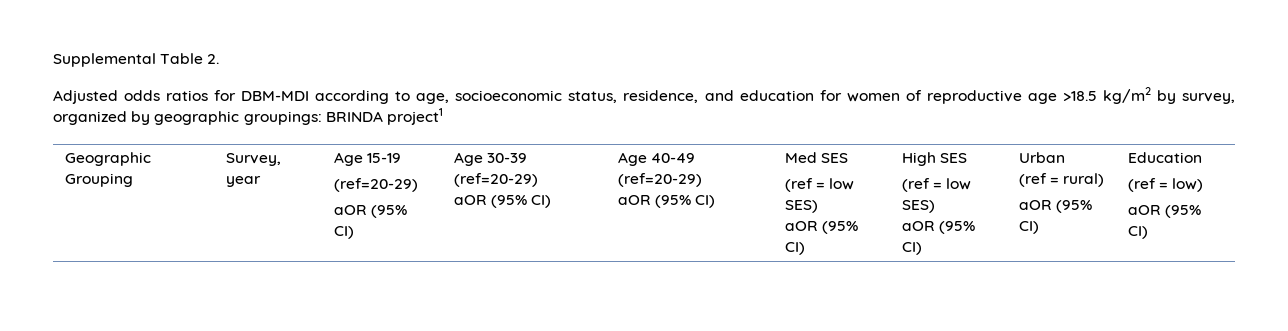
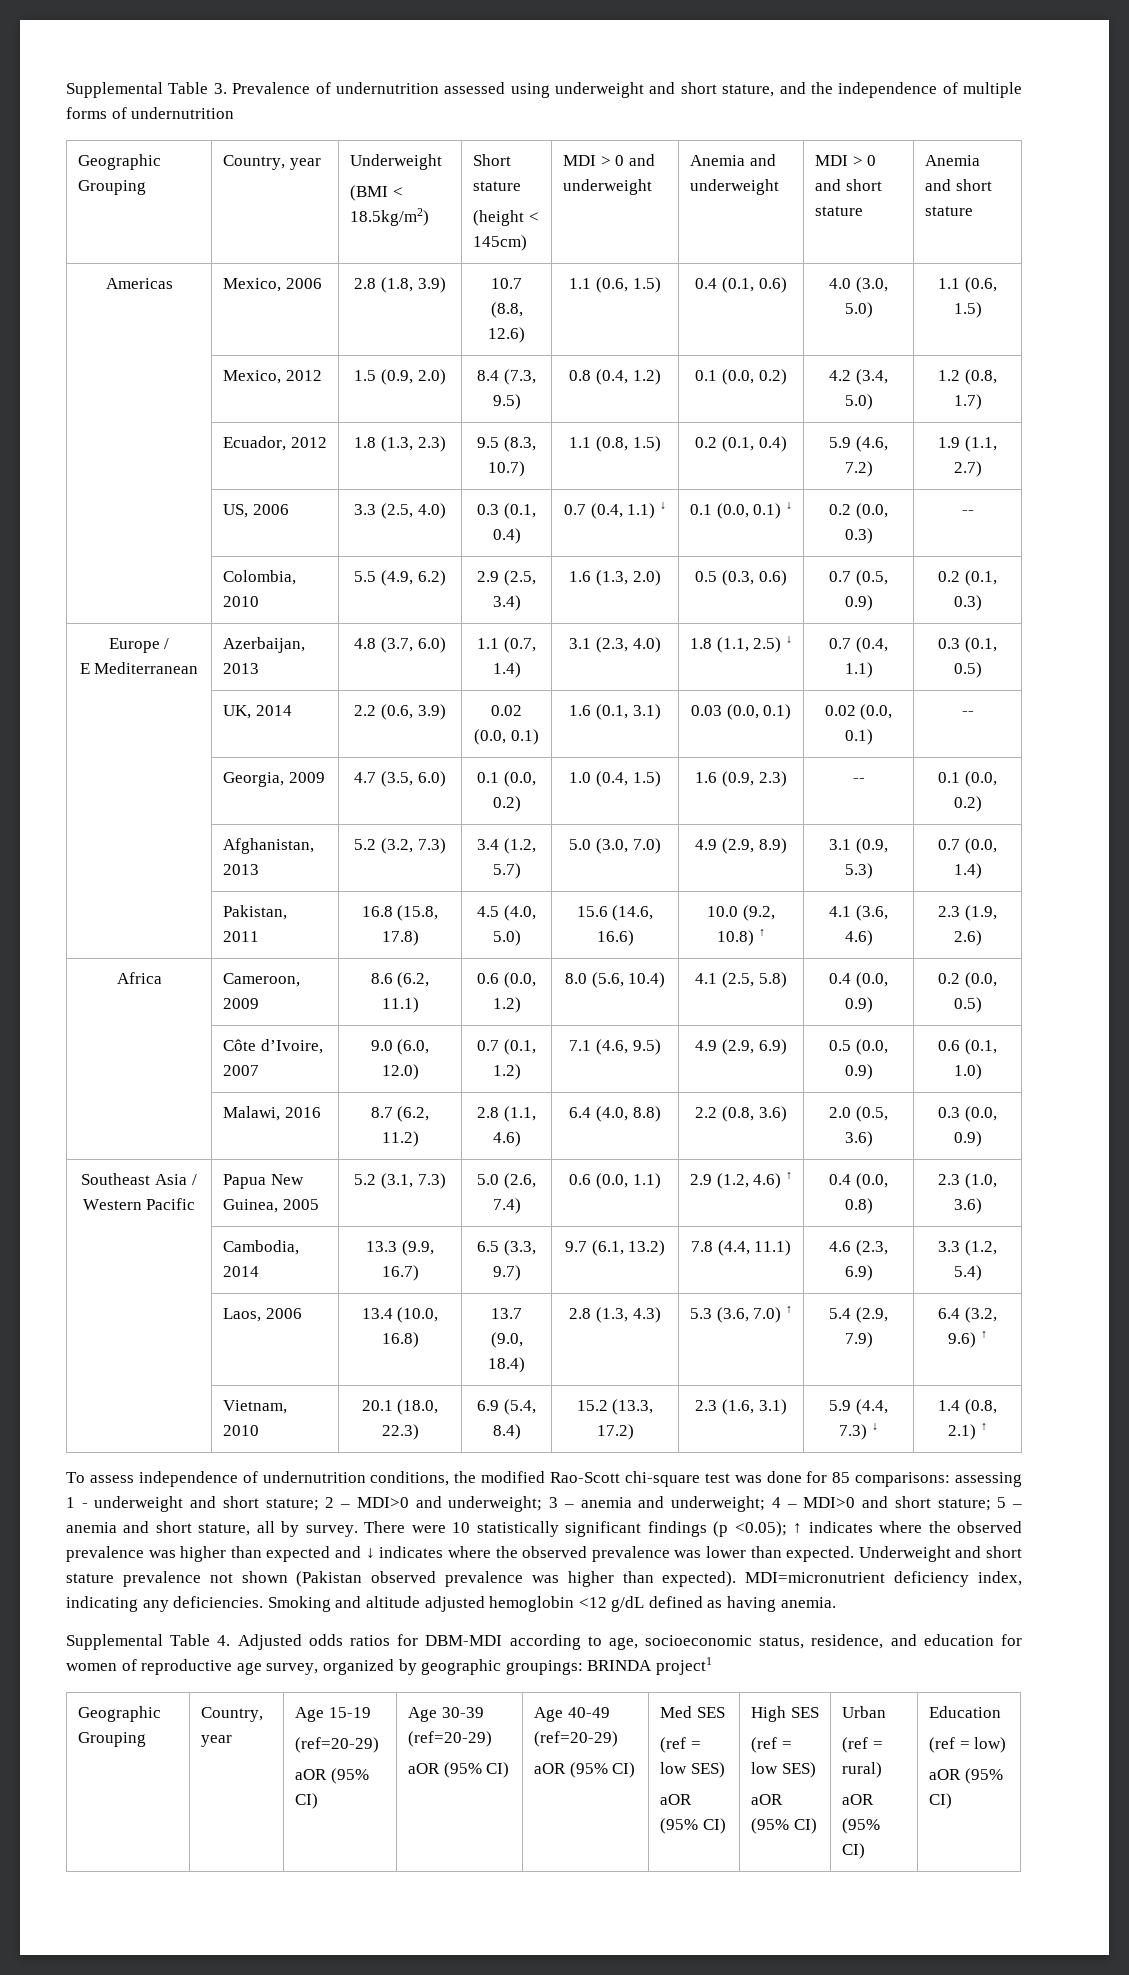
[53,53,220,67] Supplemental Table 2. // -> [66,82,1022,98] [66,107,235,119] [77,154,161,170] [77,180,146,195] [222,155,321,170] [349,154,442,170] [349,185,403,201] [349,208,429,226] [472,154,511,166] [472,181,521,191] [472,210,539,226] [472,235,527,251] [562,154,655,166] [562,179,652,195] [689,154,776,166] [689,179,779,195] [814,155,877,166] [814,179,882,191] [814,206,863,216] [924,155,980,166] [924,179,992,191] [924,206,973,216] [105,278,173,289] [222,278,322,292] [354,277,446,293] [491,278,522,289] [490,302,523,318] [488,327,525,343] [569,277,661,293] [695,277,787,293] [829,277,888,293] [844,302,873,318] [938,277,997,293] [953,302,982,318] [222,370,322,384] [354,369,446,385] [477,369,536,385] [492,394,521,410] [569,369,661,385] [695,369,787,385] [829,369,888,385] [844,394,873,410] [938,369,997,385] [953,394,982,410] [222,436,327,451] [354,436,446,452] [477,436,536,452] [488,461,525,477] [569,436,661,452] [695,436,787,452] [829,436,888,452] [844,461,873,477] [938,436,997,452] [953,461,982,477] [222,504,289,518] [354,503,446,519] [477,503,536,519] [492,528,521,544] [564,502,666,519] [690,502,792,519] [829,503,888,519] [844,528,873,544] [961,510,974,515] [222,570,296,585] [222,596,259,607] [354,570,446,586] [477,570,536,586] [492,595,521,611] [569,570,661,586] [695,570,787,586] [829,570,888,586] [844,595,873,611] [938,570,997,586] [953,595,982,611] [108,638,170,653] [79,662,199,674] [222,637,305,653] [222,663,259,674] [354,637,446,653] [477,637,536,653] [492,662,521,678] [569,637,661,653] [690,636,792,653] [829,637,888,653] [844,662,873,678] [938,637,997,653] [953,662,982,678] [222,705,292,719] [354,704,446,720] [491,705,522,716] [474,729,539,745] [569,704,661,720] [690,704,792,720] [824,704,893,720] [844,729,873,745] [961,711,974,716] [222,772,325,787] [354,771,446,787] [477,771,536,787] [492,796,521,812] [569,771,661,787] [695,771,787,787] [852,778,865,783] [938,771,997,787] [953,796,982,812] [222,838,314,854] [222,864,259,875] [354,838,446,854] [477,838,536,854] [492,863,521,879] [569,838,661,854] [695,838,787,854] [829,838,888,854] [844,863,873,879] [938,838,997,854] [953,863,982,879] [222,905,287,920] [222,931,259,942] [361,905,439,921] [381,930,419,946] [477,905,536,921] [492,930,521,946] [576,905,654,921] [596,930,634,946] [707,905,775,921] [717,929,765,946] [829,905,888,921] [844,930,873,946] [938,905,997,921] [953,930,982,946] [116,972,162,984] [222,973,300,987] [222,998,259,1009] [370,972,430,988] [381,997,419,1013] [477,972,536,988] [492,997,521,1013] [564,972,666,988] [695,972,787,988] [829,972,888,988] [844,997,873,1013] [938,972,997,988] [953,997,982,1013] [222,1039,323,1054] [222,1065,259,1076] [370,1039,430,1055] [381,1064,419,1080] [477,1039,536,1055] [492,1064,521,1080] [569,1039,661,1055] [695,1039,787,1055] [829,1039,888,1055] [844,1064,873,1080] [938,1039,997,1055] [953,1064,982,1080] [222,1106,321,1121] [370,1106,430,1122] [381,1131,419,1147] [477,1106,536,1122] [492,1131,521,1147] [569,1106,661,1122] [695,1106,787,1122] [829,1106,888,1122] [844,1131,873,1147] [938,1106,997,1122] [953,1131,982,1147] [81,1173,197,1185] [82,1198,196,1210] [222,1174,304,1189] [222,1199,319,1213] [354,1173,446,1189] [477,1173,536,1189] [492,1198,521,1214] [569,1173,661,1189] [690,1172,792,1189] [829,1173,888,1189] [844,1198,873,1214] [938,1173,997,1189] [953,1198,982,1214] [222,1240,299,1255] [222,1266,259,1277] [366,1240,434,1256] [381,1265,419,1281] [477,1240,536,1256] [492,1265,521,1281] [564,1240,666,1256] [690,1240,792,1256] [829,1240,888,1256] [844,1265,873,1281] [938,1240,997,1256] [953,1265,982,1281] [222,1308,302,1322] [361,1307,439,1323] [381,1332,419,1348] [491,1308,522,1319] [490,1332,523,1348] [488,1357,525,1373] [569,1307,661,1323] [690,1306,792,1323] [829,1307,888,1323] [844,1332,873,1348] [938,1307,997,1323] [948,1331,987,1348] [222,1400,287,1414] [222,1425,259,1436] [361,1399,439,1415] [381,1424,419,1440] [477,1399,536,1415] [492,1424,521,1440] [576,1399,654,1415] [596,1424,634,1440] [695,1399,787,1415] [829,1399,888,1415] [839,1423,878,1440] [938,1399,997,1415] [948,1423,987,1440] [66,1471,1022,1487] [66,1496,1023,1512] [66,1521,1023,1537] [66,1546,1022,1562] [66,1571,1022,1587] [66,1596,836,1612] [66,1634,231,1650] Supplemental Table 3. Prevalence of undernutrition assessed using underweight and short stature, and the independence of multiple forms of undernutrition // Geographic Grouping | Country, year | Underweight // (BMI < 18.5kg/m2) | Short stature // (height < 145cm) | MDI > 0 and underweight | Anemia and underweight | MDI > 0 and short stature | Anemia and short stature // Americas | Mexico, 2006 | 2.8 (1.8, 3.9) | 10.7 (8.8, 12.6) | 1.1 (0.6, 1.5) | 0.4 (0.1, 0.6) | 4.0 (3.0, 5.0) | 1.1 (0.6, 1.5) // | Mexico, 2012 | 1.5 (0.9, 2.0) | 8.4 (7.3, 9.5) | 0.8 (0.4, 1.2) | 0.1 (0.0, 0.2) | 4.2 (3.4, 5.0) | 1.2 (0.8, 1.7) // | Ecuador, 2012 | 1.8 (1.3, 2.3) | 9.5 (8.3, 10.7) | 1.1 (0.8, 1.5) | 0.2 (0.1, 0.4) | 5.9 (4.6, 7.2) | 1.9 (1.1, 2.7) // | US, 2006 | 3.3 (2.5, 4.0) | 0.3 (0.1, 0.4) | 0.7 (0.4, 1.1) ↓ | 0.1 (0.0, 0.1) ↓ | 0.2 (0.0, 0.3) | -- // | Colombia, 2010 | 5.5 (4.9, 6.2) | 2.9 (2.5, 3.4) | 1.6 (1.3, 2.0) | 0.5 (0.3, 0.6) | 0.7 (0.5, 0.9) | 0.2 (0.1, 0.3) // Europe / // E Mediterranean | Azerbaijan, 2013 | 4.8 (3.7, 6.0) | 1.1 (0.7, 1.4) | 3.1 (2.3, 4.0) | 1.8 (1.1, 2.5) ↓ | 0.7 (0.4, 1.1) | 0.3 (0.1, 0.5) // | UK, 2014 | 2.2 (0.6, 3.9) | 0.02 (0.0, 0.1) | 1.6 (0.1, 3.1) | 0.03 (0.0, 0.1) | 0.02 (0.0, 0.1) | -- // | Georgia, 2009 | 4.7 (3.5, 6.0) | 0.1 (0.0, 0.2) | 1.0 (0.4, 1.5) | 1.6 (0.9, 2.3) | -- | 0.1 (0.0, 0.2) // | Afghanistan, 2013 | 5.2 (3.2, 7.3) | 3.4 (1.2, 5.7) | 5.0 (3.0, 7.0) | 4.9 (2.9, 8.9) | 3.1 (0.9, 5.3) | 0.7 (0.0, 1.4) // | Pakistan, 2011 | 16.8 (15.8, 17.8) | 4.5 (4.0, 5.0) | 15.6 (14.6, 16.6) | 10.0 (9.2, 10.8) ↑ | 4.1 (3.6, 4.6) | 2.3 (1.9, 2.6) // Africa | Cameroon, 2009 | 8.6 (6.2, 11.1) | 0.6 (0.0, 1.2) | 8.0 (5.6, 10.4) | 4.1 (2.5, 5.8) | 0.4 (0.0, 0.9) | 0.2 (0.0, 0.5) // | Côte d’Ivoire, 2007 | 9.0 (6.0, 12.0) | 0.7 (0.1, 1.2) | 7.1 (4.6, 9.5) | 4.9 (2.9, 6.9) | 0.5 (0.0, 0.9) | 0.6 (0.1, 1.0) // | Malawi, 2016 | 8.7 (6.2, 11.2) | 2.8 (1.1, 4.6) | 6.4 (4.0, 8.8) | 2.2 (0.8, 3.6) | 2.0 (0.5, 3.6) | 0.3 (0.0, 0.9) // Southeast Asia / Western Pacific | Papua New Guinea, 2005 | 5.2 (3.1, 7.3) | 5.0 (2.6, 7.4) | 0.6 (0.0, 1.1) | 2.9 (1.2, 4.6) ↑ | 0.4 (0.0, 0.8) | 2.3 (1.0, 3.6) // | Cambodia, 2014 | 13.3 (9.9, 16.7) | 6.5 (3.3, 9.7) | 9.7 (6.1, 13.2) | 7.8 (4.4, 11.1) | 4.6 (2.3, 6.9) | 3.3 (1.2, 5.4) // | Laos, 2006 | 13.4 (10.0, 16.8) | 13.7 (9.0, 18.4) | 2.8 (1.3, 4.3) | 5.3 (3.6, 7.0) ↑ | 5.4 (2.9, 7.9) | 6.4 (3.2, 9.6) ↑ // | Vietnam, 2010 | 20.1 (18.0, 22.3) | 6.9 (5.4, 8.4) | 15.2 (13.3, 17.2) | 2.3 (1.6, 3.1) | 5.9 (4.4, 7.3) ↓ | 1.4 (0.8, 2.1) ↑ // To assess independence of undernutrition conditions, the modified Rao-Scott chi-square test was done for 85 comparisons: assessing 1 - underweight and short stature; 2 – MDI>0 and underweight; 3 – anemia and underweight; 4 – MDI>0 and short stature; 5 – anemia and short stature, all by survey. There were 10 statistically significant findings (p <0.05); ↑ indicates where the observed prevalence was higher than expected and ↓ indicates where the observed prevalence was lower than expected. Underweight and short stature prevalence not shown (Pakistan observed prevalence was higher than expected). MDI=micronutrient deficiency index, indicating any deficiencies. Smoking and altitude adjusted hemoglobin <12 g/dL defined as having anemia. // Supplemental Table 4.
[1062,87,1176,104] >18.5 kg/m2 by -> (262, 1668) none
[226,153,282,166] Survey, -> [200,1707,263,1722] Country,

